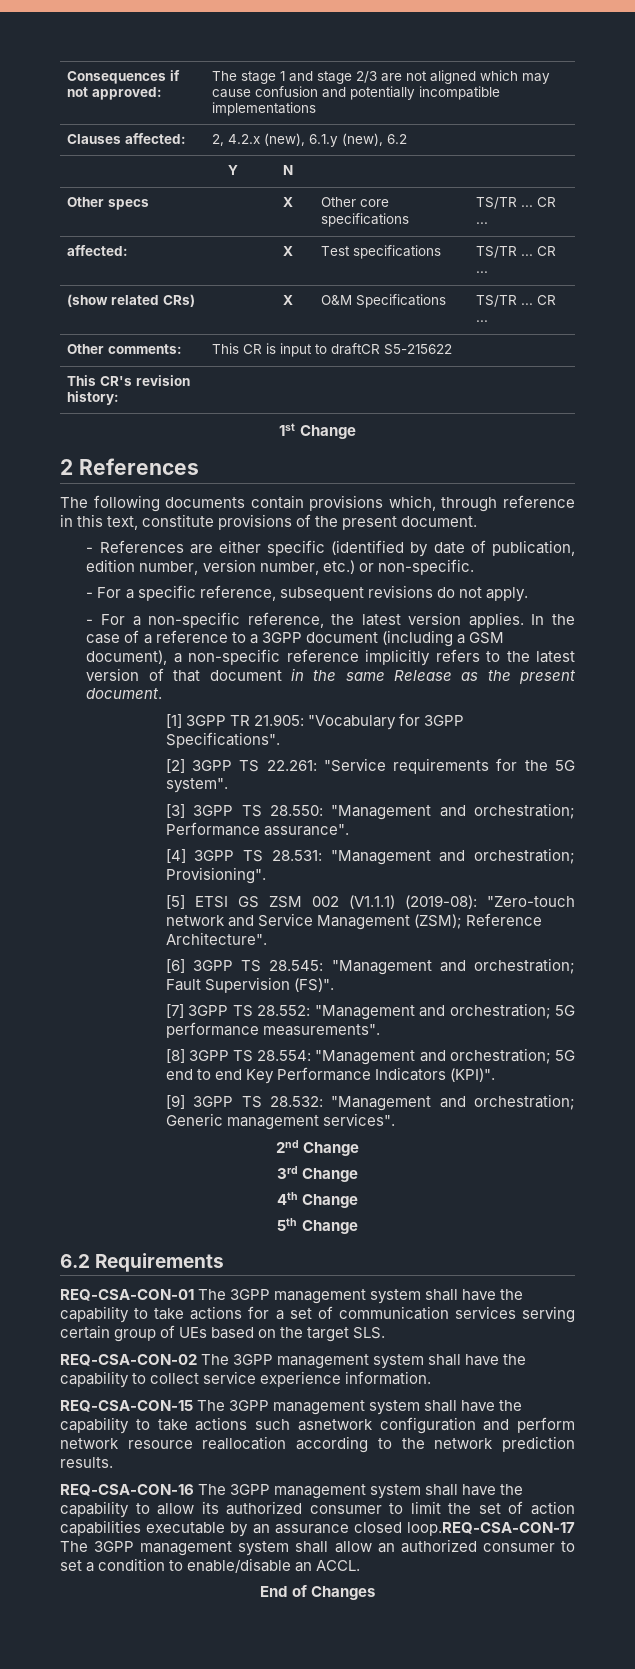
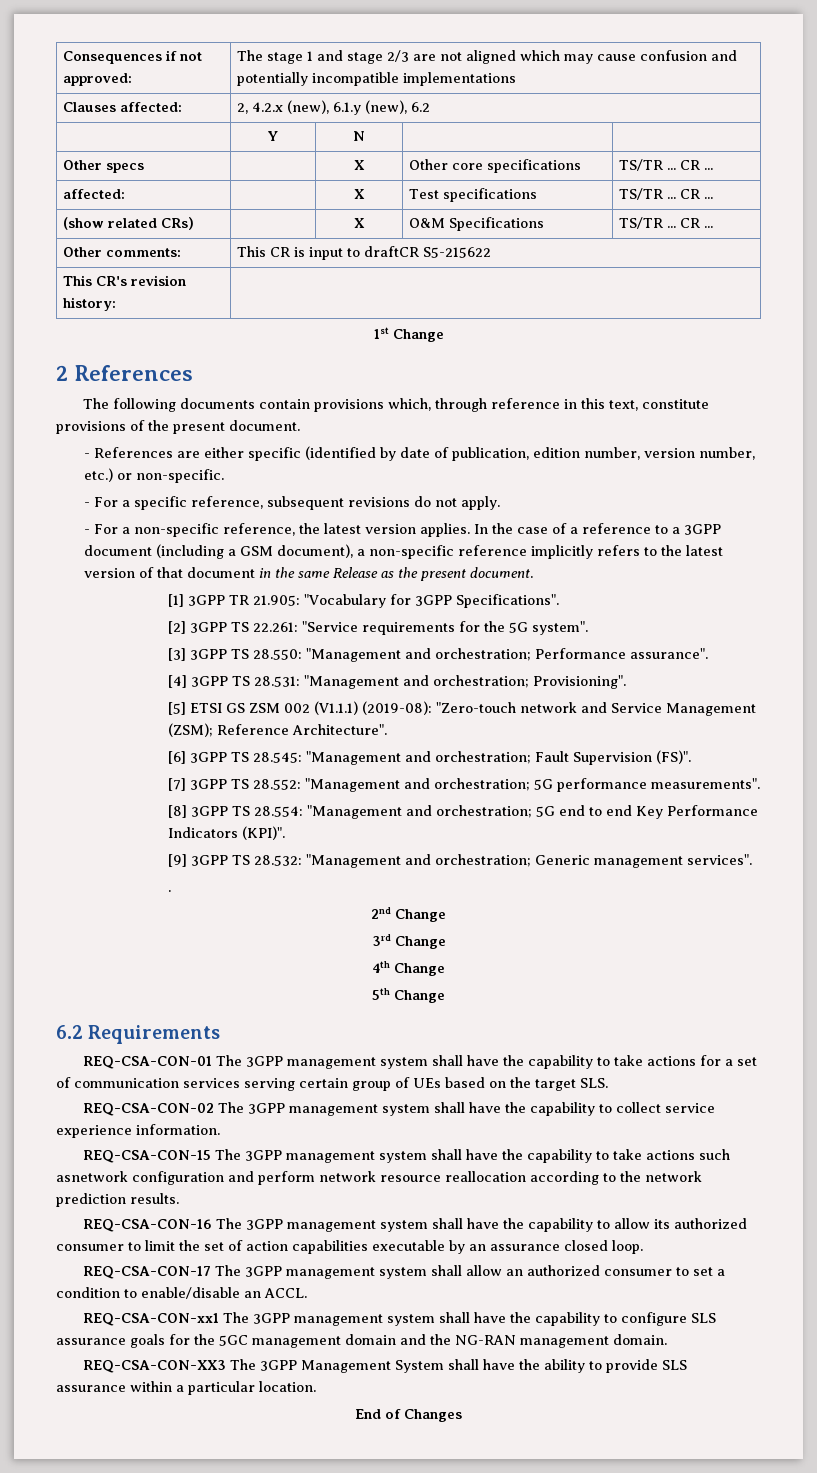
(395, 1119) none -> [168,890,172,892] // .
[407,1522,575,1536] loop.REQ-CSA-CON-17 -> [612,1240,643,1254] [83,1266,212,1279] loop. // REQ-CSA-CON-17
(361, 1565) none -> [83,1312,717,1326] [56,1334,667,1348] [83,1359,688,1373] [56,1381,316,1395] // REQ-CSA-CON-xx1 The 3GPP management system shall have the capability to configure SLS assurance goals for the 5GC management domain and the NG-RAN management domain. // REQ-CSA-CON-XX3 The 3GPP Management System shall have the ability to provide SLS assurance within a particular location.

